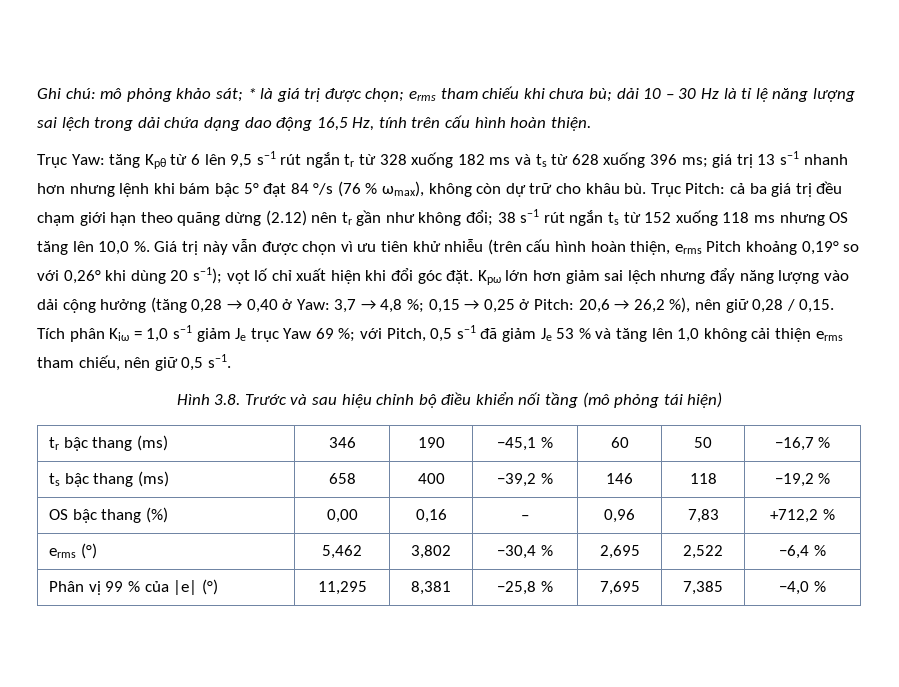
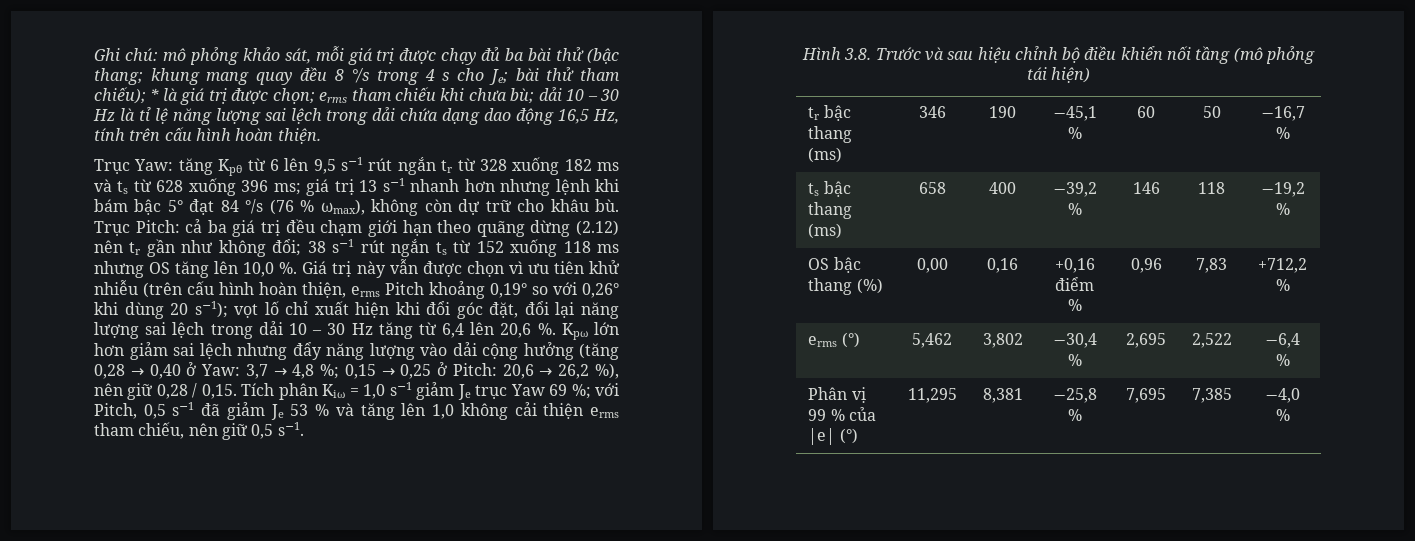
[215,88,243,102] sát; -> [284,46,619,65] [94,67,621,85] [94,87,146,104] sát, mỗi giá trị được chạy đủ ba bài thử (bậc thang; khung mang quay đều 8 °/s trong 4 s cho Je; bài thử tham chiếu);
[446,270,474,284] đặt. -> [489,301,620,319] [94,321,556,339] đặt, đổi lại năng lượng sai lệch trong dải 10 – 30 Hz tăng từ 6,4 lên 20,6 %.
[521,515,529,520] – -> [1054,258,1095,273] [1055,277,1094,291] [1067,299,1082,311] +0,16 điểm %

